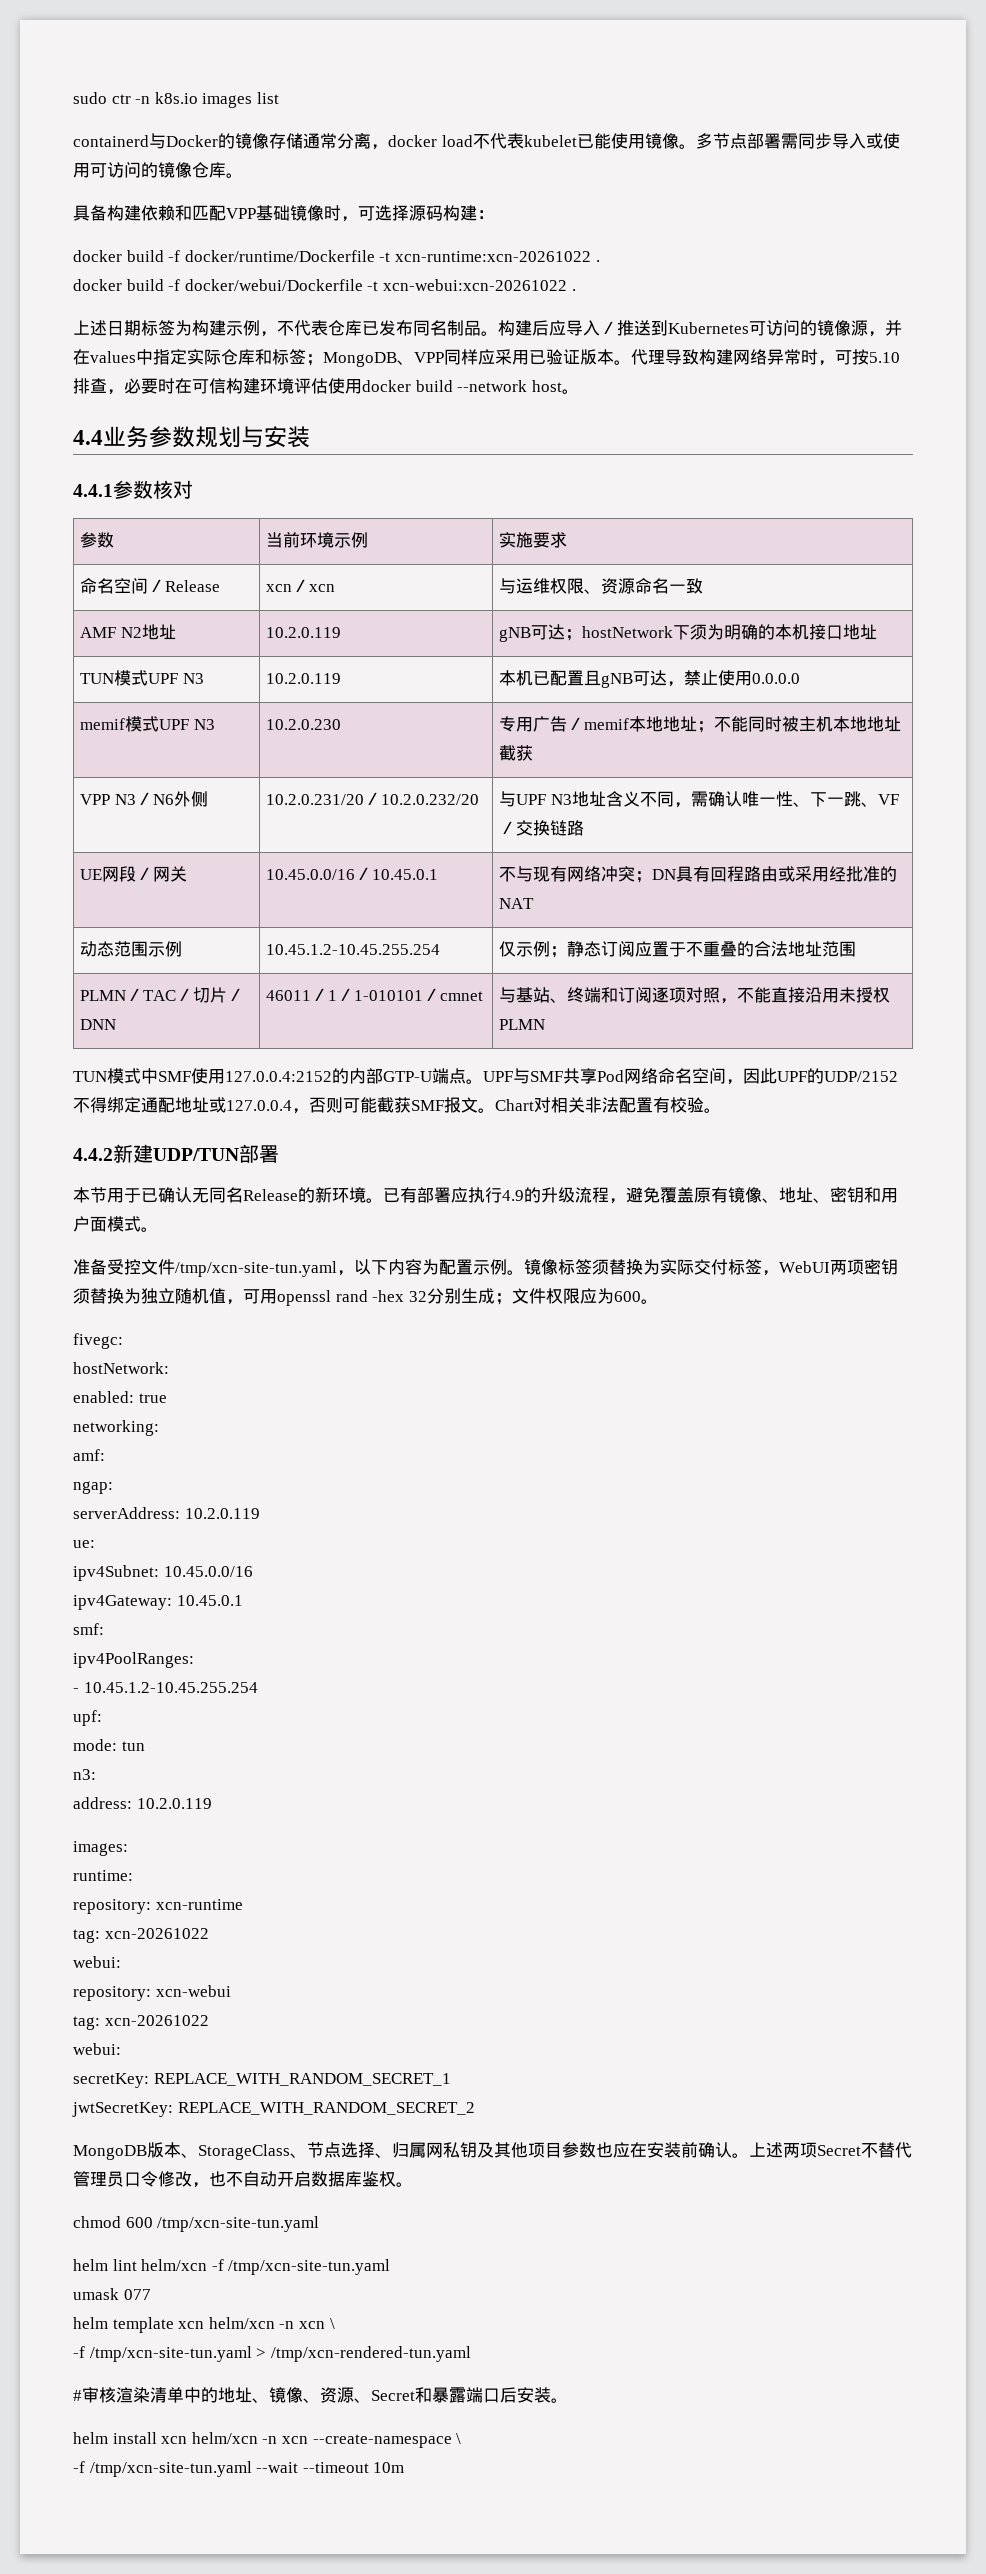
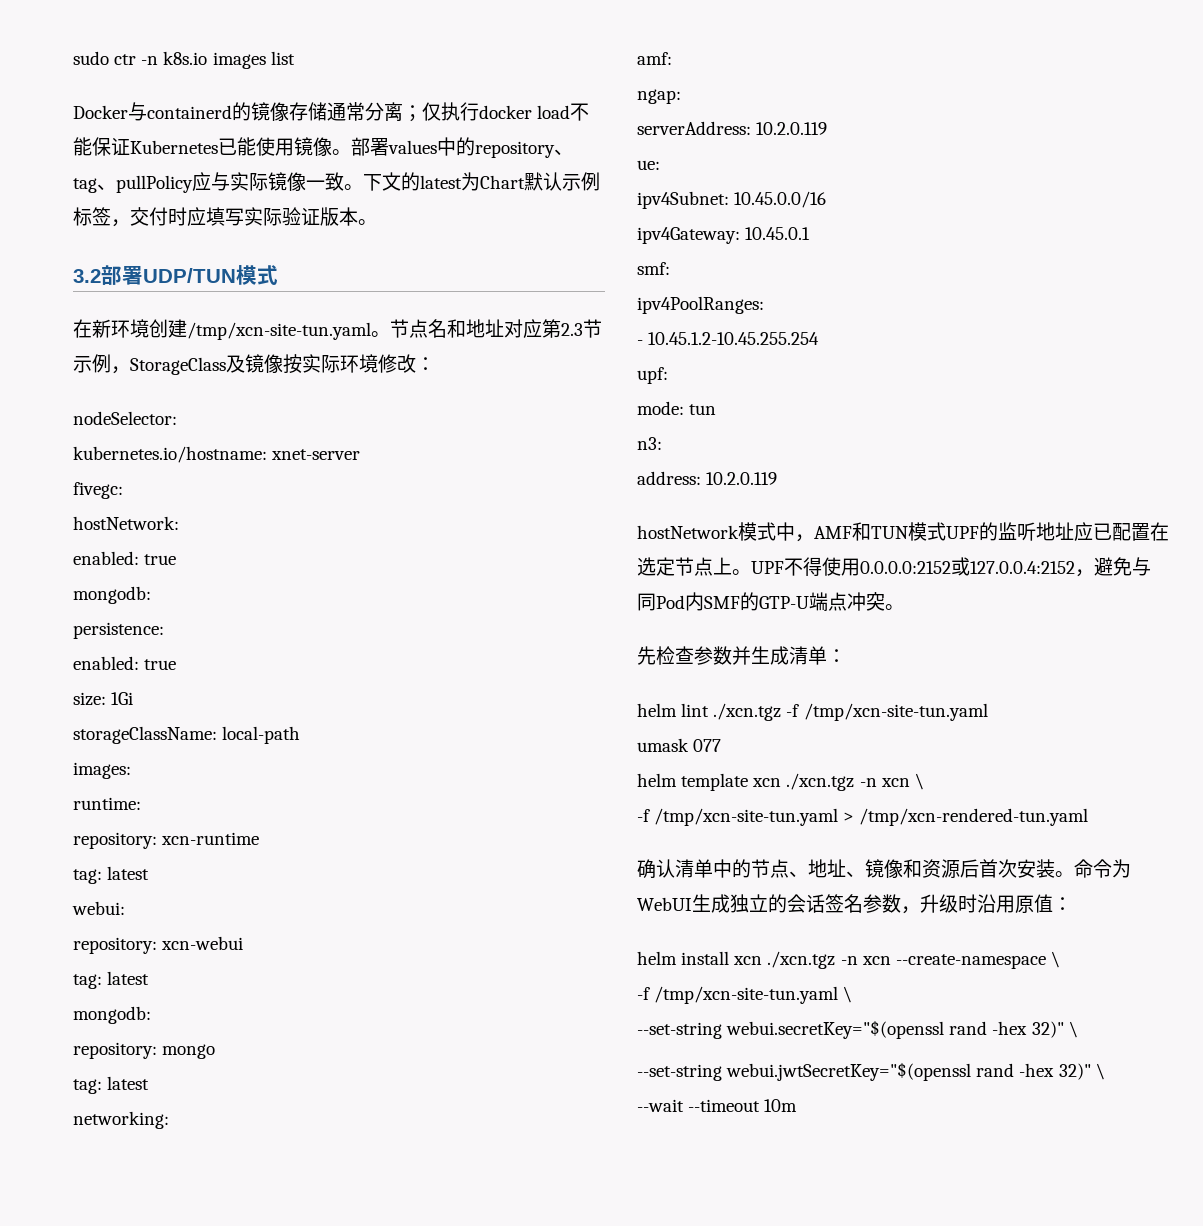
[73,133,218,149] containerd与Docker -> [73,102,232,121] Docker与containerd
[371,144,388,150] ， -> [403,102,479,122] ；仅执行
[489,133,577,149] 代表kubelet -> [73,137,218,156] 能保证Kubernetes
[695,133,900,149] [73,162,243,178] [73,205,494,222] [73,250,600,262] [73,279,576,291] [73,320,902,337] [73,349,900,367] [73,378,579,395] [73,426,310,448] [73,480,193,499] [79,532,114,548] [265,532,368,548] [498,532,567,548] [79,578,220,594] [265,579,335,592] [498,578,703,594] [79,624,176,640] [265,627,341,638] [498,624,877,642] [79,670,204,686] [265,673,341,684] [498,670,800,688] [79,716,215,732] [265,719,341,730] [498,716,901,733] [498,745,533,761] [79,791,208,807] [265,792,479,805] [498,791,899,808] [498,820,584,836] [79,866,187,882] [265,867,438,880] [498,866,897,883] [498,898,534,909] [79,941,182,957] [265,944,440,955] [498,941,856,958] [79,987,244,1003] [79,1019,116,1030] [265,988,483,1001] [498,987,890,1004] [498,1019,545,1030] [73,1068,898,1085] [73,1097,721,1114] [73,1144,279,1163] [73,1187,898,1204] [73,1216,158,1232] [73,1259,898,1277] [73,1288,658,1306] [73,1333,123,1349] [73,1362,169,1374] [73,1391,167,1403] 多节点部署需同步导入或使用可访问的镜像仓库。 // 具备构建依赖和匹配VPP基础镜像时，可选择源码构建： // docker build -f docker/runtime/Dockerfile -t xcn-runtime:xcn-20261022 . // docker build -f docker/webui/Dockerfile -t xcn-webui:xcn-20261022 . // 上述日期标签为构建示例，不代表仓库已发布同名制品。构建后应导入／推送到Kubernetes可访问的镜像源，并在values中指定实际仓库和标签；MongoDB、VPP同样应采用已验证版本。代理导致构建网络异常时，可按5.10排查，必要时在可信构建环境评估使用docker build --network host。 // 4.4业务参数规划与安装 // 4.4.1参数核对 // 参数 | 当前环境示例 | 实施要求 // 命名空间／Release | xcn／xcn | 与运维权限、资源命名一致 // AMF N2地址 | 10.2.0.119 | gNB可达；hostNetwork下须为明确的本机接口地址 // TUN模式UPF N3 | 10.2.0.119 | 本机已配置且gNB可达，禁止使用0.0.0.0 // memif模式UPF N3 | 10.2.0.230 | 专用广告／memif本地地址；不能同时被主机本地地址截获 // VPP N3／N6外侧 | 10.2.0.231/20／10.2.0.232/20 | 与UPF N3地址含义不同，需确认唯一性、下一跳、VF／交换链路 // UE网段／网关 | 10.45.0.0/16／10.45.0.1 | 不与现有网络冲突；DN具有回程路由或采用经批准的NAT // 动态范围示例 | 10.45.1.2-10.45.255.254 | 仅示例；静态订阅应置于不重叠的合法地址范围 // PLMN／TAC／切片／DNN | 46011／1／1-010101／cmnet | 与基站、终端和订阅逐项对照，不能直接沿用未授权PLMN // TUN模式中SMF使用127.0.0.4:2152的内部GTP-U端点。UPF与SMF共享Pod网络命名空间，因此UPF的UDP/2152不得绑定通配地址或127.0.0.4，否则可能截获SMF报文。Chart对相关非法配置有校验。 // 4.4.2新建UDP/TUN部署 // 本节用于已确认无同名Release的新环境。已有部署应执行4.9的升级流程，避免覆盖原有镜像、地址、密钥和用户面模式。 // 准备受控文件/tmp/xcn-site-tun.yaml，以下内容为配置示例。镜像标签须替换为实际交付标签，WebUI两项密钥须替换为独立随机值，可用openssl rand -hex 32分别生成；文件权限应为600。 // fivegc: // hostNetwork: // enabled: true -> [351,137,573,158] [73,172,600,193] [73,207,377,227] [73,265,278,285] [73,319,602,340] [73,354,435,375] [73,411,177,425] [73,446,361,463] [73,482,123,499] [73,516,179,530] [73,551,177,565] [73,586,151,604] [73,622,164,639] [73,656,177,670] [73,692,134,706] [73,726,301,744] [73,762,131,779] [73,797,141,810] [73,832,260,849] [73,866,150,884] [72,901,125,915] [73,936,244,954] [73,971,150,989] [73,1006,151,1024] [73,1042,216,1059] [73,1076,150,1094] 部署values中的repository、tag、pullPolicy应与实际镜像一致。下文的latest为Chart默认示例标签，交付时应填写实际验证版本。 // 3.2部署UDP/TUN模式 // 在新环境创建/tmp/xcn-site-tun.yaml。节点名和地址对应第2.3节示例，StorageClass及镜像按实际环境修改： // nodeSelector: // kubernetes.io/hostname: xnet-server // fivegc: // hostNetwork: // enabled: true // mongodb: // persistence: // enabled: true // size: 1Gi // storageClassName: local-path // images: // runtime: // repository: xcn-runtime // tag: latest // webui: // repository: xcn-webui // tag: latest // mongodb: // repository: mongo // tag: latest
[73,1841,128,1856] [73,1870,133,1881] [73,1899,243,1914] [73,1928,209,1943] [73,1956,121,1968] [73,1985,231,2001] [73,2015,209,2030] [73,2043,121,2055] [73,2073,451,2088] [72,2102,475,2117] [73,2142,912,2160] [73,2171,413,2188] [73,2216,320,2232] images: // runtime: // repository: xcn-runtime // tag: xcn-20261022 // webui: // repository: xcn-webui // tag: xcn-20261022 // webui: // secretKey: REPLACE_WITH_RANDOM_SECRET_1 // jwtSecretKey: REPLACE_WITH_RANDOM_SECRET_2 // MongoDB版本、StorageClass、节点选择、归属网私钥及其他项目参数也应在安装前确认。上述两项Secret不替代管理员口令修改，也不自动开启数据库鉴权。 // chmod 600 /tmp/xcn-site-tun.yaml -> [637,522,1169,542] [637,557,1151,577] [637,592,904,611] [637,646,846,665] hostNetwork模式中，AMF和TUN模式UPF的监听地址应已配置在选定节点上。UPF不得使用0.0.0.0:2152或127.0.0.4:2152，避免与同Pod内SMF的GTP-U端点冲突。 // 先检查参数并生成清单：
[141,2259,208,2271] helm/xcn -> [713,703,782,721] ./xcn.tgz
[208,2317,275,2329] helm/xcn -> [786,773,855,791] ./xcn.tgz
[73,2387,150,2403] #审核渲染 -> [637,859,675,879] 确认
(218, 2395) none -> [751,859,808,878] 节点、
[303,2387,568,2403] 、资源、Secret和暴露端口后安装。 -> [903,859,1131,879] [637,894,1072,914] 和资源后首次安装。命令为WebUI生成独立的会话签名参数，升级时沿用原值：
[191,2432,258,2444] helm/xcn -> [767,951,836,969] ./xcn.tgz
(252, 2469) none -> [843,986,853,1003] [637,1020,1078,1039] [637,1062,1105,1081] \ // --set-string webui.secretKey="$(openssl rand -hex 32)" \ // --set-string webui.jwtSecretKey="$(openssl rand -hex 32)" \ //

